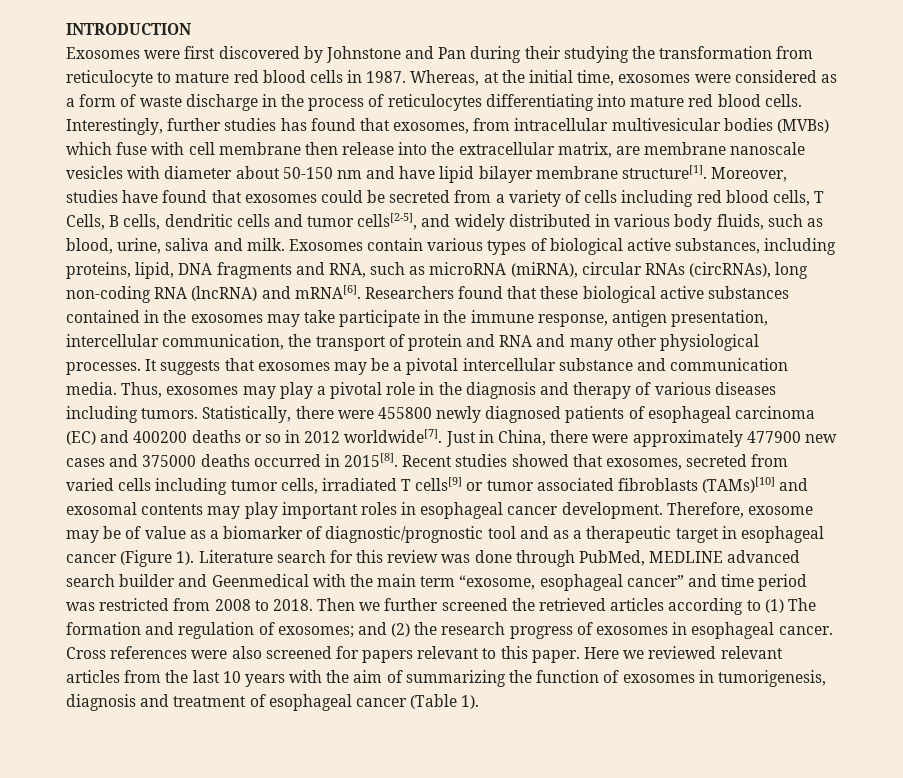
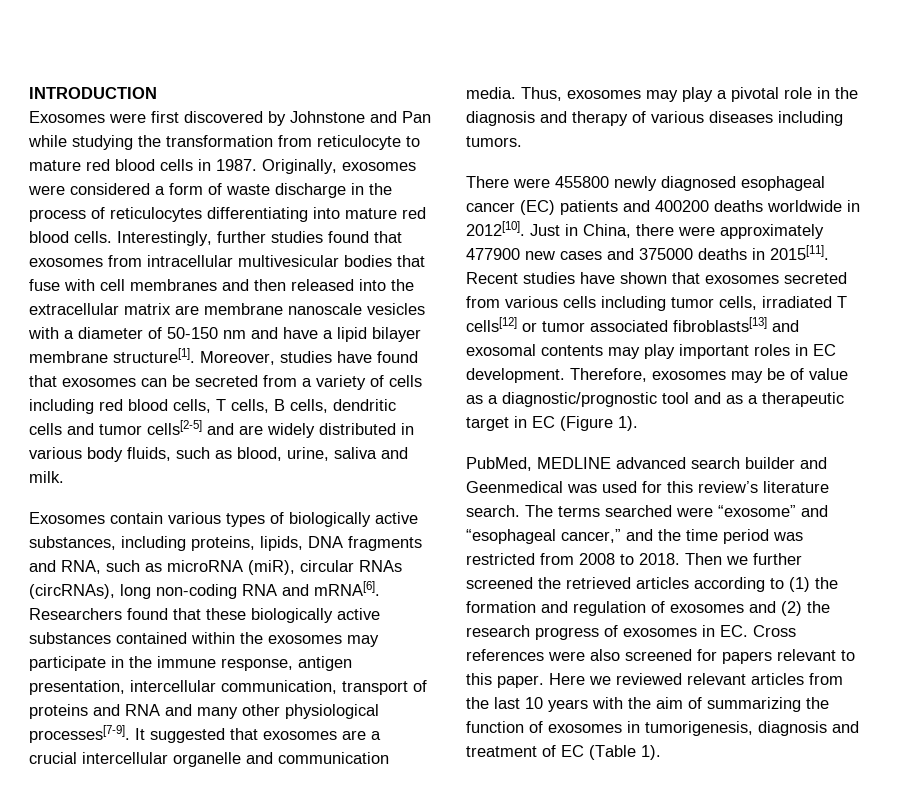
[470,46,561,63] during their -> [28,135,67,147] while
[410,70,615,86] Whereas, at the initial time, -> [262,159,337,174] Originally,
[820,74,837,83] as -> (150, 189) none
[280,118,470,134] has found that exosomes, -> [328,231,402,243] [29,258,103,267] found that exosomes
[777,119,830,133] [66,142,112,155] (MVBs) which -> [397,255,425,267] that
[218,142,395,155] membrane then release -> [130,279,354,291] membranes and then released
[557,142,612,158] matrix, -> [124,303,171,315] matrix
[164,166,280,179] diameter about -> [64,327,162,339] a diameter of
(436, 172) none -> [323,330,333,339] a
[320,190,363,203] could -> [141,378,167,387] can
[66,214,105,230] Cells, -> [231,399,269,413] cells,
[357,213,451,230] cells[2-5], and -> [147,420,263,435] cells[2-5] and are
(285, 244) none -> (64, 477) //
[549,238,623,255] biological -> [289,512,371,527] biologically
[135,262,175,279] lipid, -> [260,536,303,551] lipids,
[510,262,578,278] (miRNA), -> [248,560,295,575] (miR),
[191,286,258,301] (lncRNA) -> (277, 590) none
[582,286,656,303] biological -> [251,608,333,623] biologically
[144,310,160,323] in -> [191,632,235,644] within
[303,310,335,323] take -> (379, 641) none
[288,334,312,347] the -> (337, 687) none
[407,334,462,351] protein -> [29,704,88,719] proteins
[66,358,633,375] processes. It suggests that exosomes may be a pivotal intercellular substance -> [29,725,381,743] [29,752,241,767] processes[7-9]. It suggested that exosomes are a crucial intercellular organelle
[202,406,334,423] Statistically, there -> [466,176,509,188] // There
[565,406,816,423] [66,429,443,445] patients of esophageal carcinoma (EC) and 400200 deaths or so in 2012 worldwide[7]. -> [741,176,825,191] [466,200,860,215] [466,221,525,236] esophageal cancer (EC) patients and 400200 deaths worldwide in 2012[10].
[253,453,789,470] [66,478,114,491] occurred in 2015[8]. Recent studies showed that exosomes, secreted from varied -> [752,245,829,260] [466,272,847,284] [466,296,558,308] in 2015[11]. Recent studies have shown that exosomes secreted from various
[415,477,463,491] cells[9] -> [466,317,517,332] cells[12]
[618,477,776,493] fibroblasts (TAMs)[10] -> [673,317,767,332] fibroblasts[13]
[420,502,559,519] esophageal cancer -> [813,344,836,356] EC
[748,506,814,515] exosome -> [652,371,726,380] exosomes
[223,526,323,539] biomarker of -> (498, 399) none
[740,526,824,543] [66,554,117,563] esophageal cancer -> [532,416,555,428] EC
[198,550,575,567] Literature search for this review was done through -> (638, 423) //
[312,574,718,591] with the main term “exosome, esophageal cancer” and -> [567,481,829,493] [466,505,828,517] [466,529,681,544] was used for this review’s literature search. The terms searched were “exosome” and “esophageal cancer,” and the
[787,598,816,611] The -> [815,577,838,589] the
[277,626,354,638] exosomes; -> [670,604,744,613] exosomes
[691,622,833,639] esophageal cancer. -> [720,625,748,637] EC.
[268,694,407,711] esophageal cancer -> [561,745,584,757] EC

